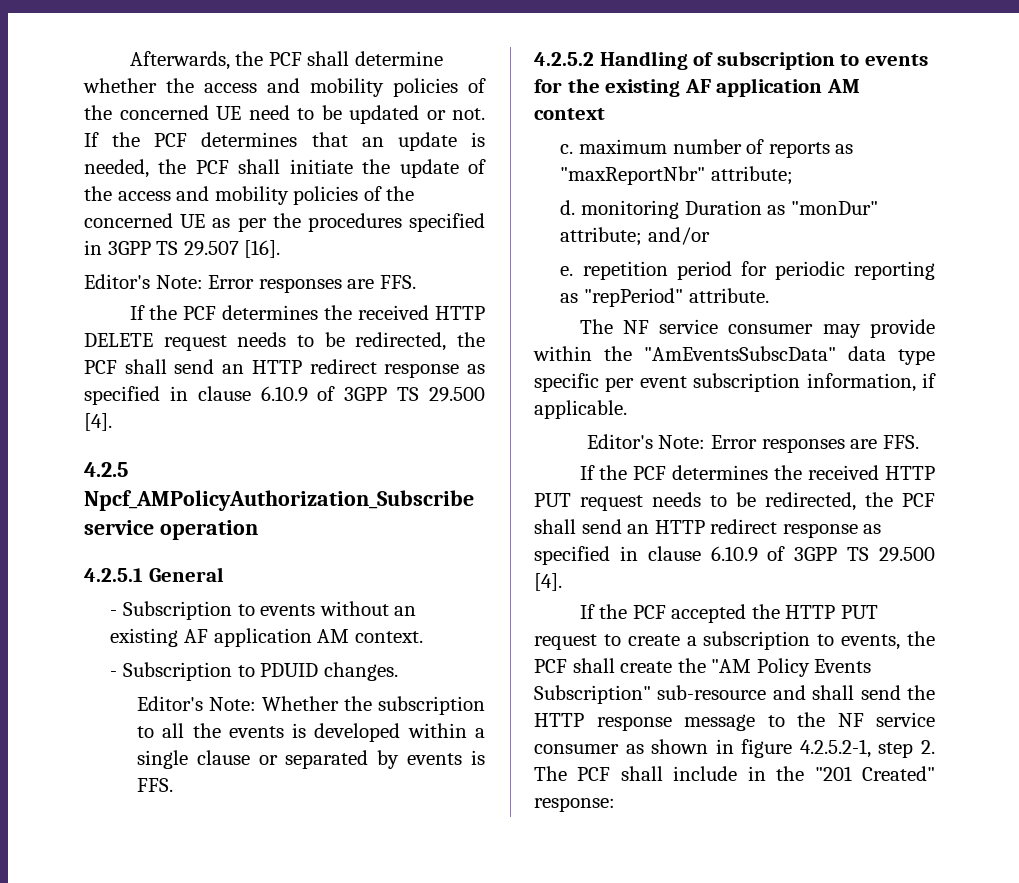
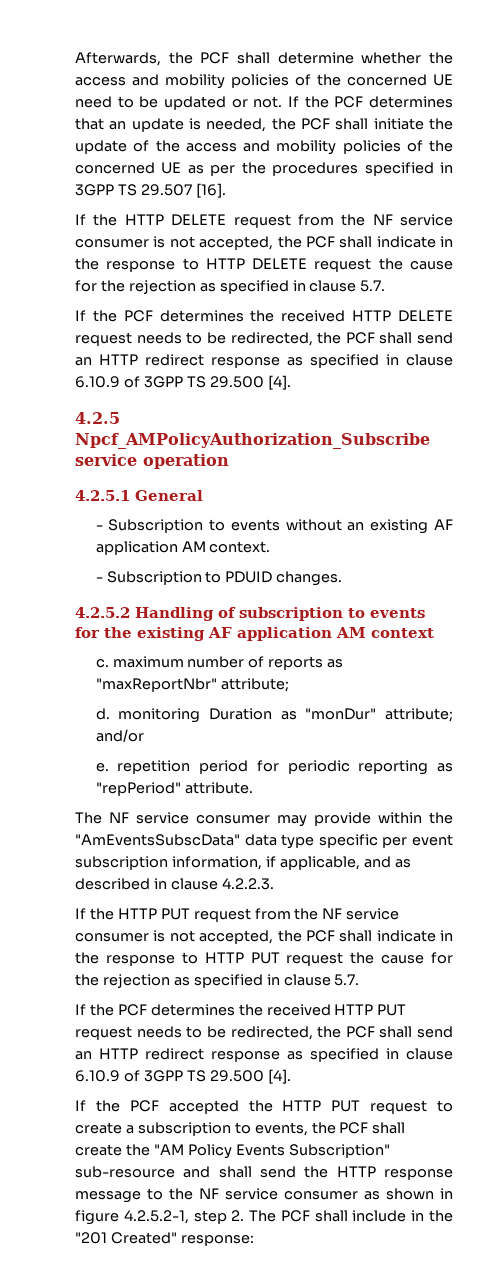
[84,274,416,293] Editor's Note: Error responses are FFS. -> [75,214,453,228] [75,236,453,250] [75,258,453,272] [75,280,386,294] If the HTTP DELETE request from the NF service consumer is not accepted, the PCF shall indicate in the response to HTTP DELETE request the cause for the rejection as specified in clause 5.7.
[136,696,486,715] [136,723,485,742] [136,750,486,769] [136,778,173,792] // Editor's Note: Whether the subscription to all the events is developed within a single clause or separated by events is FFS. -> (343, 578) none
[534,400,627,419] [586,434,919,453] applicable. // Editor's Note: Error responses are FFS. -> [279,856,411,870] [75,878,274,890] [75,908,400,922] [75,930,453,944] [75,952,453,966] [75,974,360,988] applicable, and as described in clause 4.2.2.3. // If the HTTP PUT request from the NF service consumer is not accepted, the PCF shall indicate in the response to HTTP PUT request the cause for the rejection as specified in clause 5.7.

